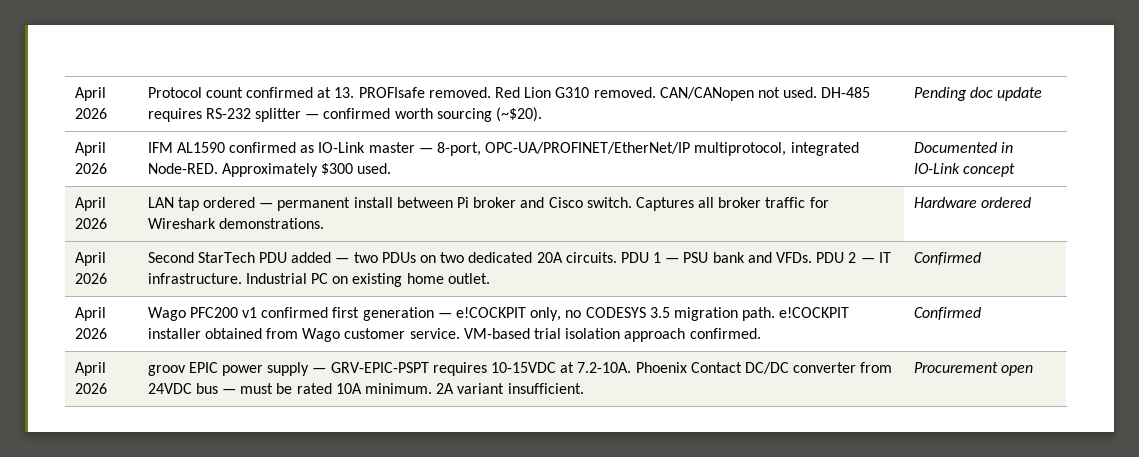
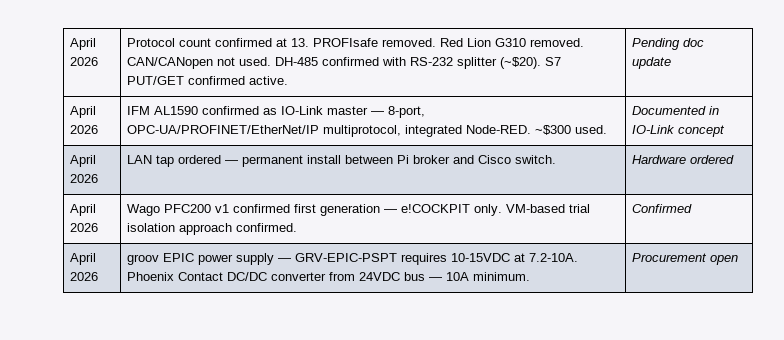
[147,107,542,122] requires RS-232 splitter — confirmed worth sourcing (~$20). -> [321,57,561,69] [126,76,288,85] confirmed with RS-232 splitter (~$20). S7 PUT/GET confirmed active.
[221,163,354,177] Approximately $300 -> [534,125,571,135] ~$300
[635,197,829,211] [147,218,324,229] [913,197,1031,208] [74,252,106,266] [74,273,107,284] [147,252,891,263] [147,273,490,287] [913,252,981,265] Captures all broker traffic for Wireshark demonstrations. | Hardware ordered // April 2026 | Second StarTech PDU added — two PDUs on two dedicated 20A circuits. PDU 1 — PSU bank and VFDs. PDU 2 — IT infrastructure. Industrial PC on existing home outlet. | Confirmed -> [631,155,734,164] | Hardware ordered
[530,307,850,321] [147,328,460,342] only, no CODESYS 3.5 migration path. e!COCKPIT installer obtained from Wago customer service. -> [473,204,502,216] only.
[240,383,332,394] must be rated -> (442, 279) none
[436,383,584,394] 2A variant insufficient. -> (530, 276) none

